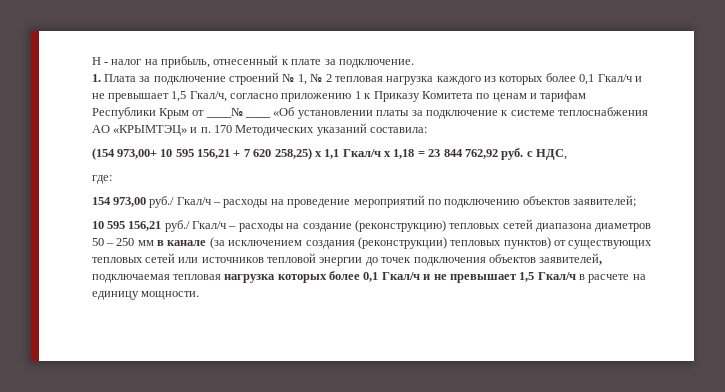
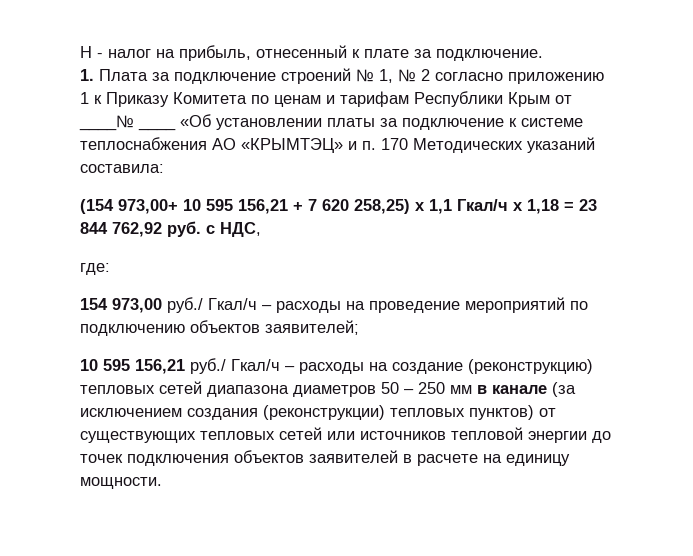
[334,73,642,85] [91,91,227,102] тепловая нагрузка каждого из которых более 0,1 Гкал/ч и не превышает 1,5 Гкал/ч, -> (430, 75) none
[539,253,603,265] [91,271,576,283] заявителей, подключаемая тепловая нагрузка которых более 0,1 Гкал/ч и не превышает 1,5 Гкал/ч -> [308,450,398,463] заявителей

